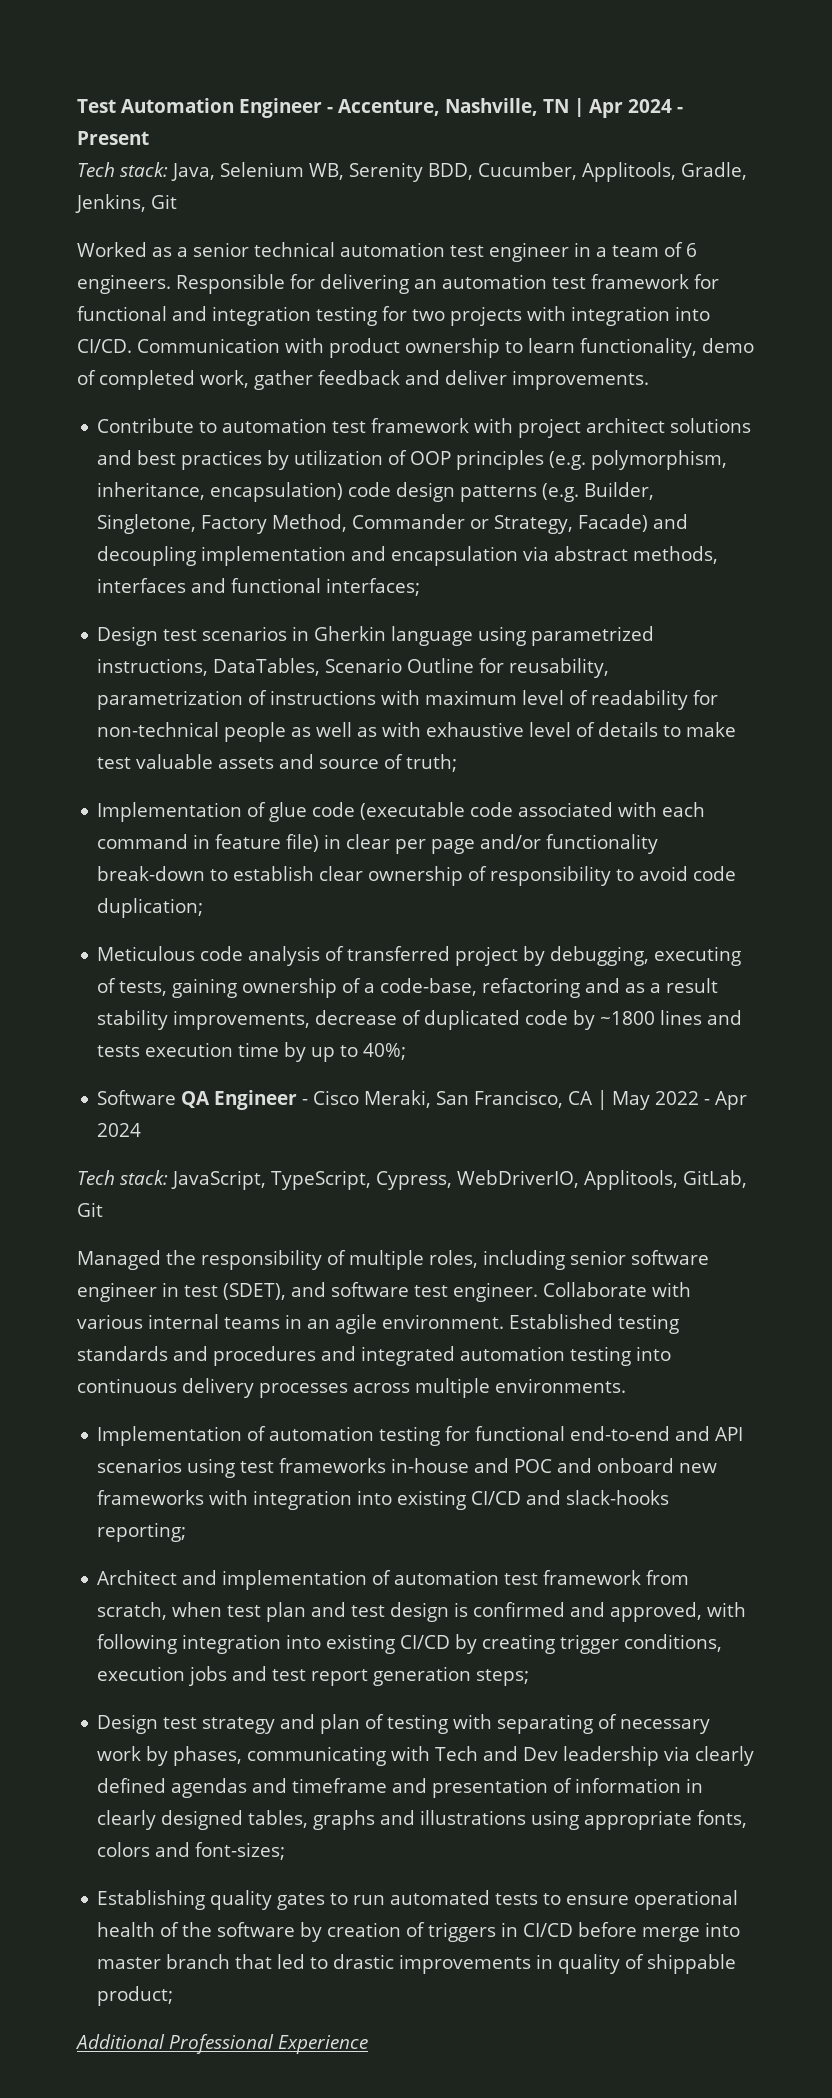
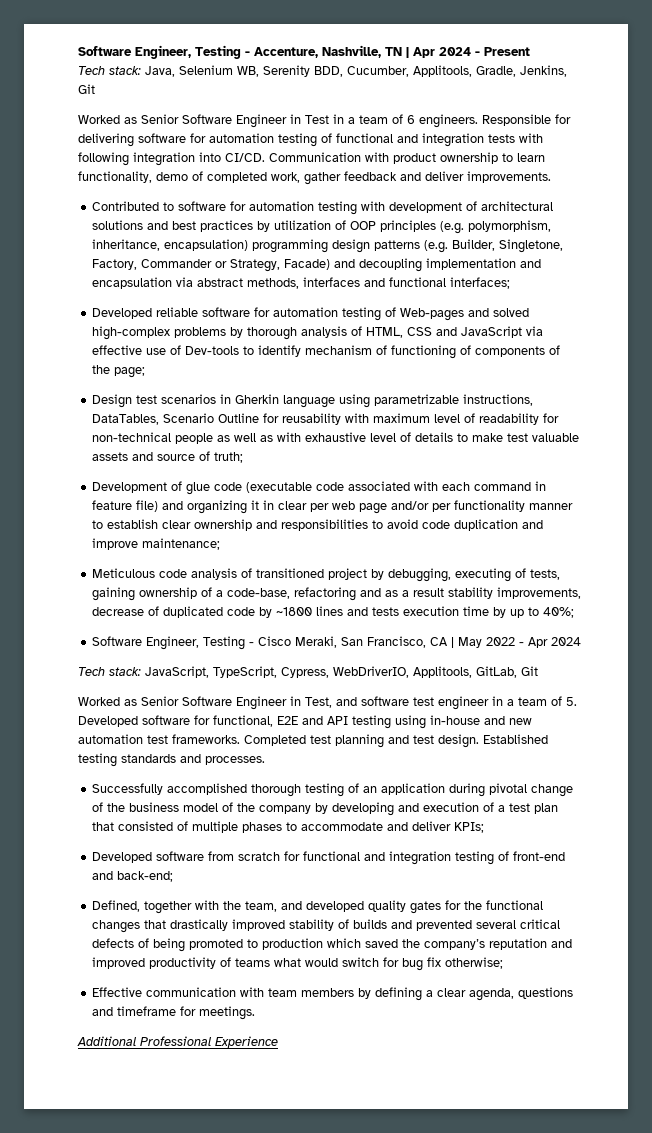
[77,98,322,118] Test Automation Engineer -> [78,45,241,59] Software Engineer, Testing
[177,242,569,262] a senior technical automation test engineer -> [141,114,329,128] Senior Software Engineer in Test
[414,274,719,289] [77,306,566,326] an automation test framework for functional and integration testing for two projects with -> [138,133,543,147] [78,152,129,166] software for automation testing of functional and integration tests with following
[97,418,666,438] Contribute to automation test framework with project architect -> [92,201,554,215] Contributed to software for automation testing with development of architectural
[348,482,392,497] code -> [252,239,329,253] programming
[201,514,348,534] Factory Method, -> [92,259,138,270] Factory,
(421, 587) none -> [92,307,530,321] [92,326,544,340] [92,345,561,359] [92,365,146,378] // Developed reliable software for automation testing of Web-pages and solved high-complex problems by thorough analysis of HTML, CSS and JavaScript via effective use of Dev-tools to identify mechanism of functioning of components of the page;
[531,626,655,646] parametrized -> [374,394,460,406] parametrizable
[509,658,610,678] [97,690,377,710] reusability, parametrization of instructions -> [282,413,342,425] reusability
[97,802,243,822] Implementation -> [92,482,168,493] Development
(320, 843) none -> [162,500,260,514] and organizing it
(427, 846) none -> [332,501,356,510] web
[546,834,659,854] [97,866,206,881] functionality break-down -> [432,500,574,512] per functionality manner
[468,866,612,886] of responsibility -> [256,519,369,531] and responsibilities
[97,898,204,918] duplication; -> [454,519,544,531] [92,538,221,550] duplication and improve maintenance;
[347,946,451,961] transferred -> [256,568,325,578] transitioned
[181,1090,298,1110] QA Engineer -> [146,636,246,650] Engineer, Testing
[77,1250,709,1270] [77,1282,691,1302] [77,1314,679,1334] [77,1346,671,1366] [77,1378,626,1398] [97,1426,744,1446] [97,1458,718,1478] [97,1490,670,1510] [97,1522,187,1542] [97,1570,690,1590] [97,1602,747,1622] [97,1634,723,1654] [97,1666,530,1686] [97,1714,711,1734] [97,1746,755,1766] [97,1778,704,1798] [97,1810,748,1830] [97,1842,286,1860] [97,1890,739,1910] [97,1922,741,1942] [97,1954,737,1974] [97,1986,174,2006] Managed the responsibility of multiple roles, including senior software engineer in test (SDET), and software test engineer. Collaborate with various internal teams in an agile environment. Established testing standards and procedures and integrated automation testing into continuous delivery processes across multiple environments. // Implementation of automation testing for functional end-to-end and API scenarios using test frameworks in-house and POC and onboard new frameworks with integration into existing CI/CD and slack-hooks reporting; // Architect and implementation of automation test framework from scratch, when test plan and test design is confirmed and approved, with following integration into existing CI/CD by creating trigger conditions, execution jobs and test report generation steps; // Design test strategy and plan of testing with separating of necessary work by phases, communicating with Tech and Dev leadership via clearly defined agendas and timeframe and presentation of information in clearly designed tables, graphs and illustrations using appropriate fonts, colors and font-sizes; // Establishing quality gates to run automated tests to ensure operational health of the software by creation of triggers in CI/CD before merge into master branch that led to drastic improvements in quality of shippable product; -> [78,696,577,710] [78,715,532,729] [78,734,548,748] [78,753,265,767] [92,783,574,797] [92,802,559,816] [92,821,485,833] [92,851,566,865] [92,871,174,882] [92,900,544,914] [92,919,561,933] [92,938,573,952] [92,957,504,971] [92,987,574,1001] [92,1006,256,1020] Worked as Senior Software Engineer in Test, and software test engineer in a team of 5. Developed software for functional, E2E and API testing using in-house and new automation test frameworks. Completed test planning and test design. Established testing standards and processes. // Successfully accomplished thorough testing of an application during pivotal change of the business model of the company by developing and execution of a test plan that consisted of multiple phases to accommodate and deliver KPIs; // Developed software from scratch for functional and integration testing of front-end and back-end; // Defined, together with the team, and developed quality gates for the functional changes that drastically improved stability of builds and prevented several critical defects of being promoted to production which saved the company’s reputation and improved productivity of teams what would switch for bug fix otherwise; // Effective communication with team members by defining a clear agenda, questions and timeframe for meetings.

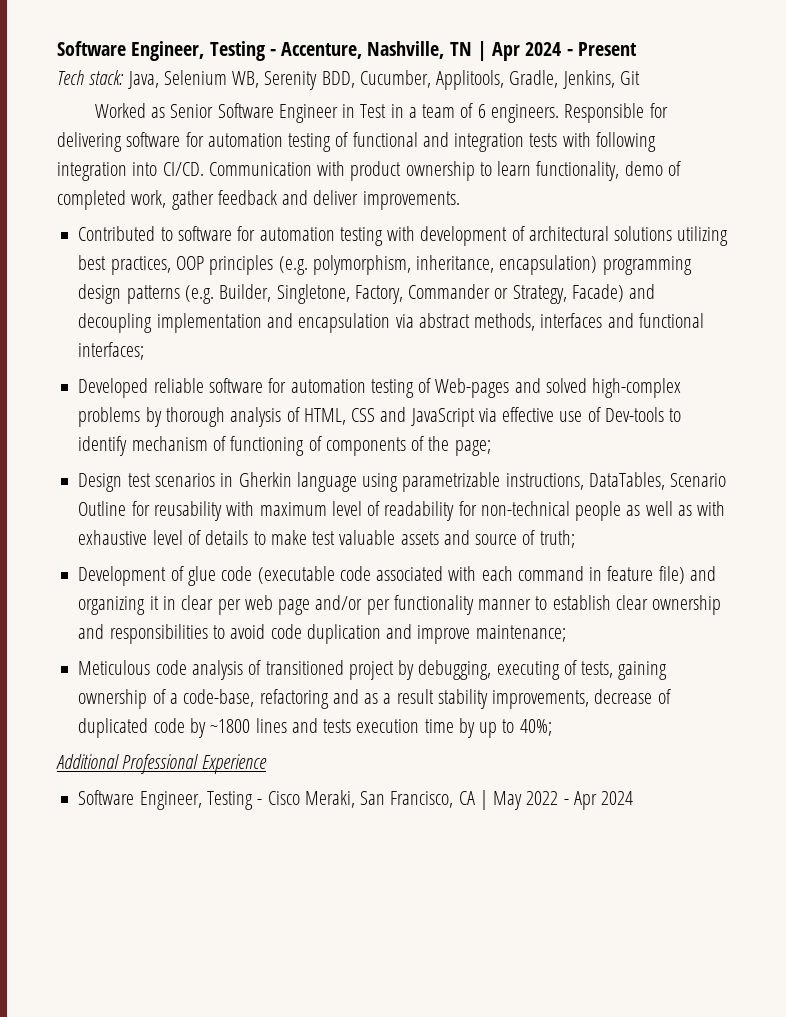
[147,220,347,232] and best practices by utilization of -> [677,226,729,246] [78,255,171,275] utilizing best practices,
(575, 612) none -> [56,754,267,774] // Additional Professional Experience
[78,666,538,678] [78,696,577,710] [78,715,532,729] [78,734,548,748] [78,753,265,767] [92,783,574,797] [92,802,559,816] [92,821,485,833] [92,851,566,865] [92,871,174,882] [92,900,544,914] [92,919,561,933] [92,938,573,952] [92,957,504,971] [92,987,574,1001] [92,1006,256,1020] [77,1036,278,1048] // Tech stack: JavaScript, TypeScript, Cypress, WebDriverIO, Applitools, GitLab, Git // Worked as Senior Software Engineer in Test, and software test engineer in a team of 5. Developed software for functional, E2E and API testing using in-house and new automation test frameworks. Completed test planning and test design. Established testing standards and processes. // Successfully accomplished thorough testing of an application during pivotal change of the business model of the company by developing and execution of a test plan that consisted of multiple phases to accommodate and deliver KPIs; // Developed software from scratch for functional and integration testing of front-end and back-end; // Defined, together with the team, and developed quality gates for the functional changes that drastically improved stability of builds and prevented several critical defects of being promoted to production which saved the company’s reputation and improved productivity of teams what would switch for bug fix otherwise; // Effective communication with team members by defining a clear agenda, questions and timeframe for meetings. // Additional Professional Experience -> (634, 798) none

